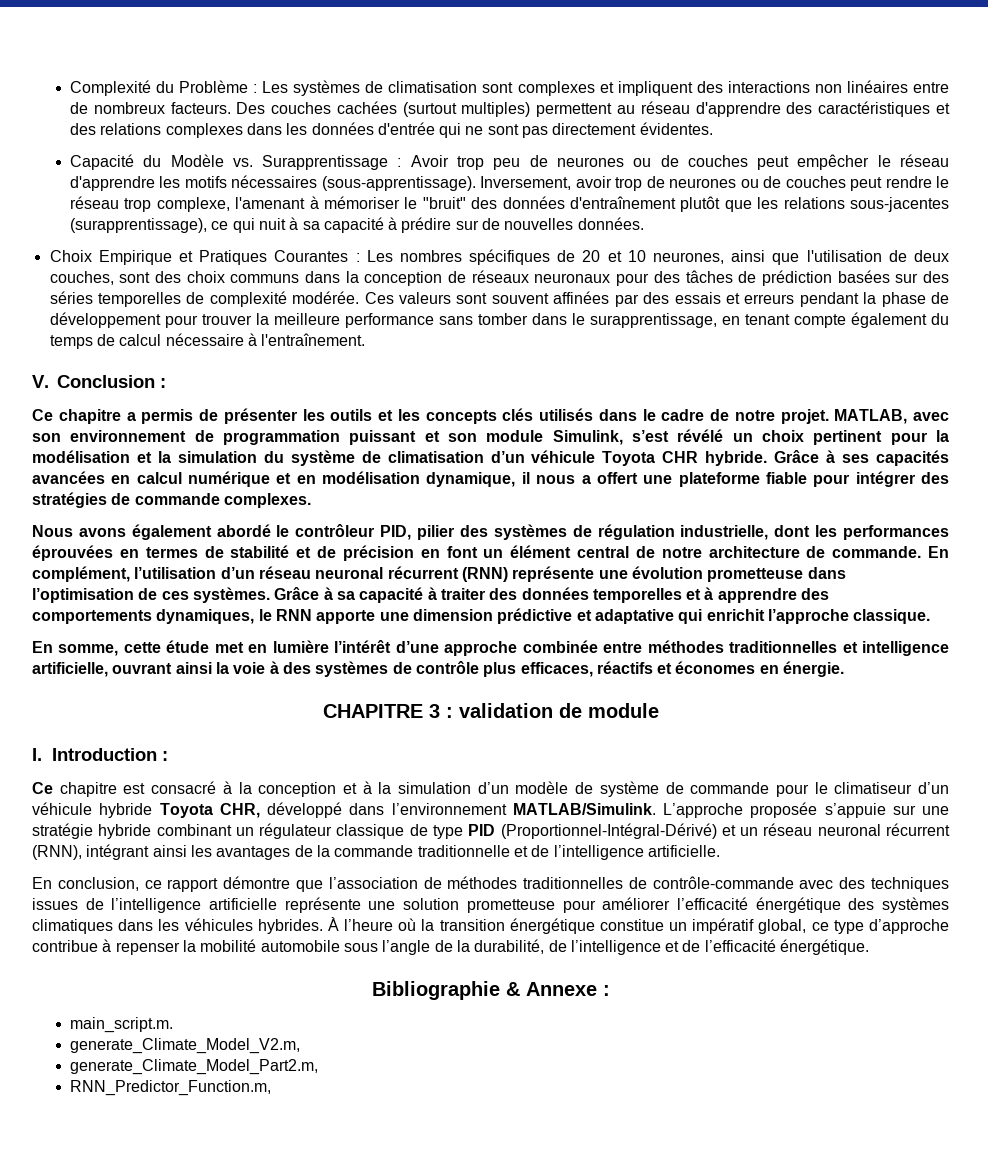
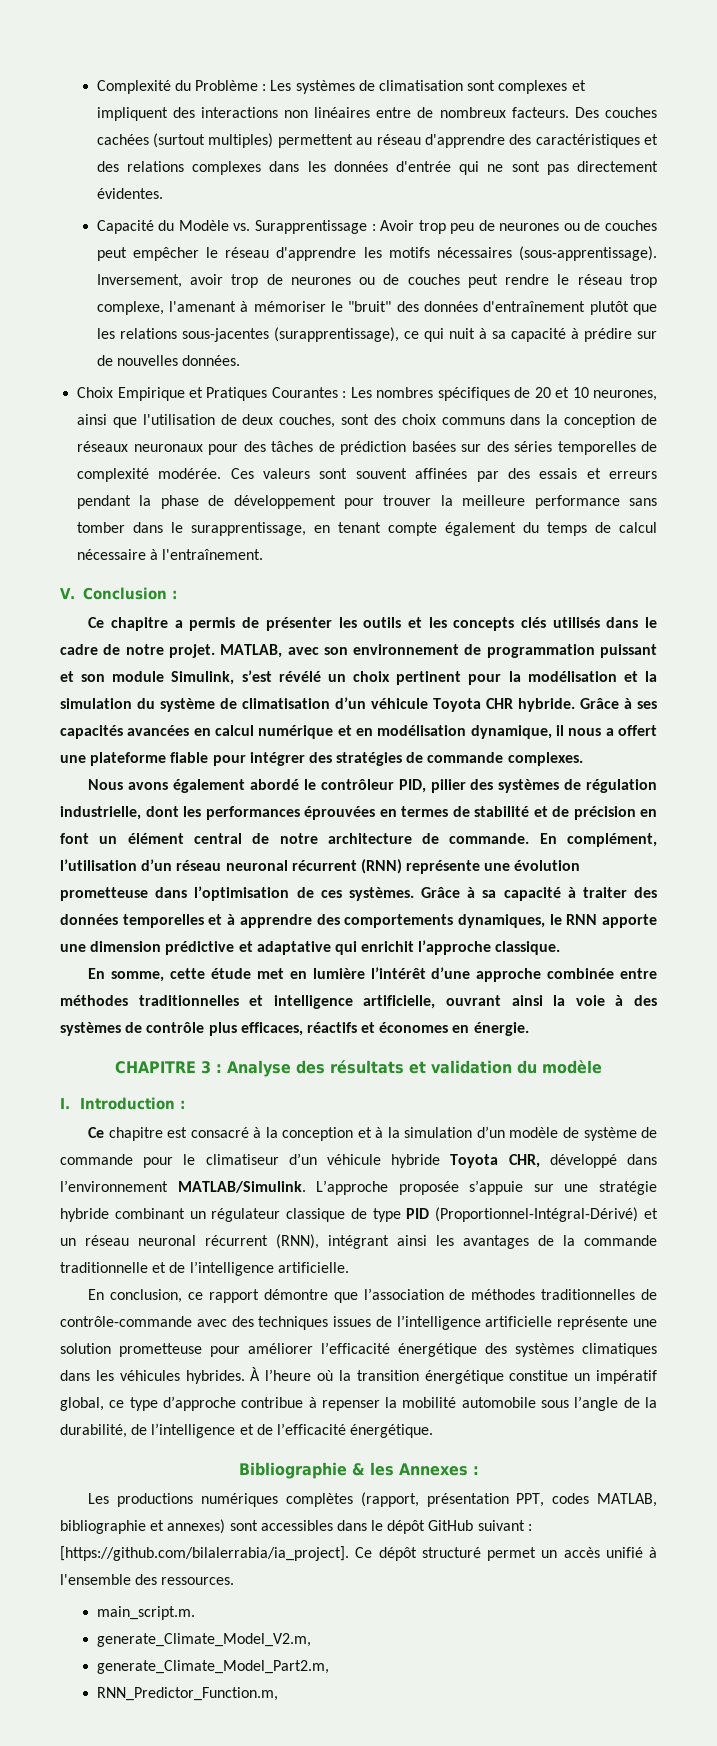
[458,703,659,718] validation de module -> [227,1060,602,1077] Analyse des résultats et validation du modèle
[525,982,610,996] Annexe : -> [369,1462,479,1476] [88,1492,657,1507] [60,1519,532,1534] [60,1546,657,1561] [60,1574,235,1585] les Annexes : // Les productions numériques complètes (rapport, présentation PPT, codes MATLAB, bibliographie et annexes) sont accessibles dans le dépôt GitHub suivant : [https://github.com/bilalerrabia/ia_project]. Ce dépôt structuré permet un accès unifié à l'ensemble des ressources.

